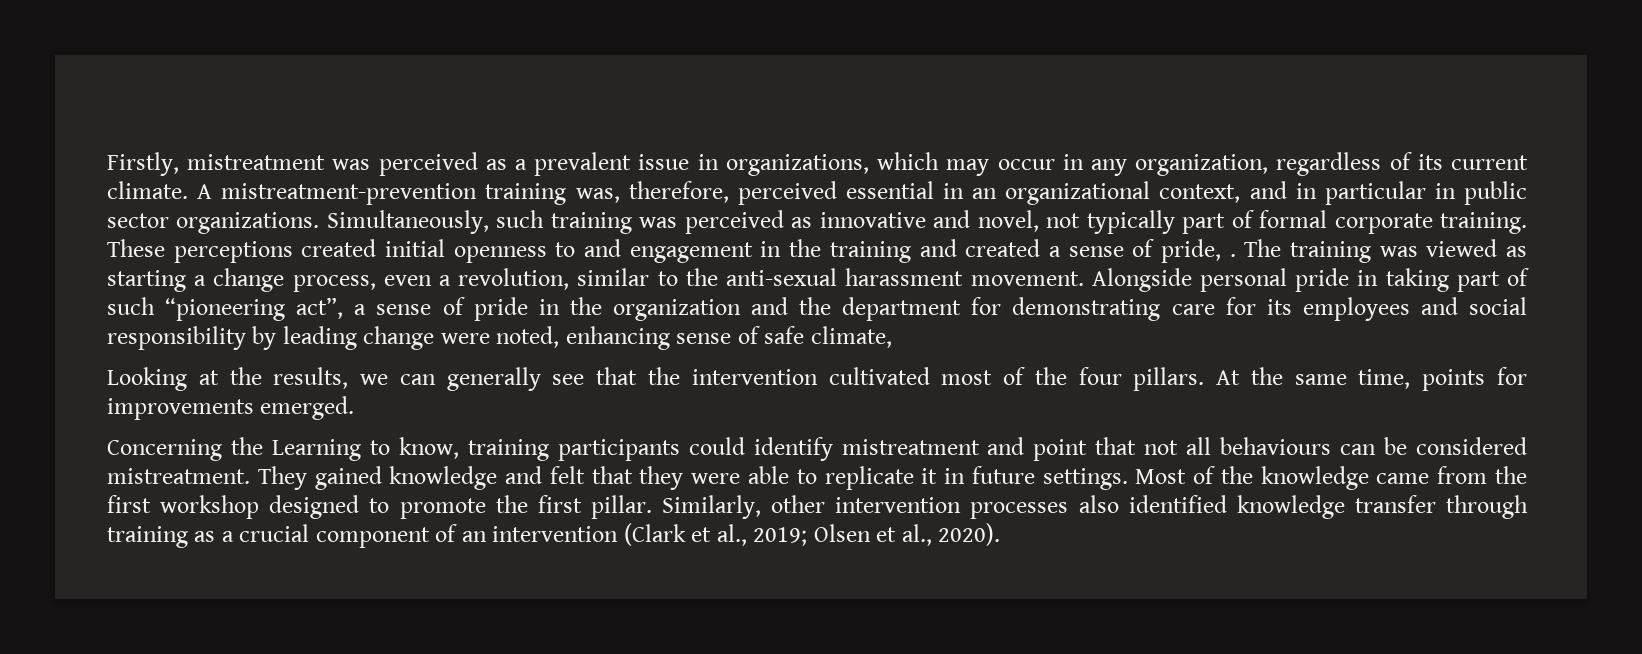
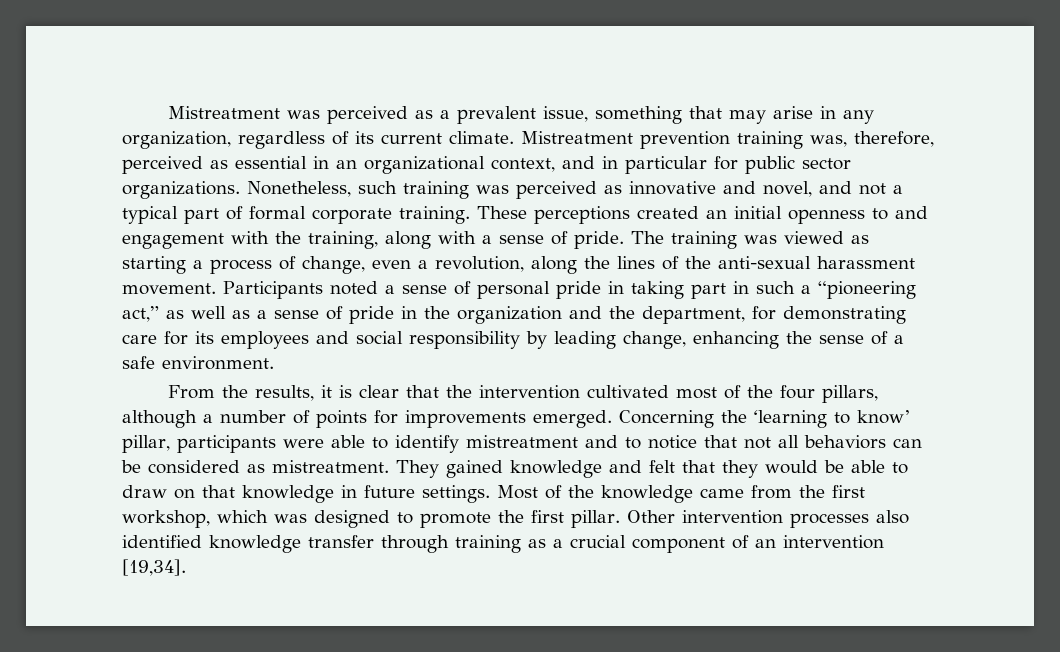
[107,152,326,176] Firstly, mistreatment -> [168,106,281,119] Mistreatment
[638,152,1055,176] issue in organizations, which may occur -> [543,106,814,124] issue, something that may arise
[197,183,478,205] A mistreatment-prevention -> [521,131,730,149] Mistreatment prevention
(837, 193) none -> [210,160,228,169] as
[1434,183,1456,199] in -> [714,156,738,170] for
[326,210,489,234] Simultaneously, -> [247,181,351,197] Nonetheless,
[1046,210,1175,234] not typically -> [819,181,903,195] [122,206,178,224] and not a typical
(377, 248) none -> [706,210,727,219] an
[760,239,1236,263] in the training and created a sense of pride, . -> [231,231,624,249] with the training, along with a sense of pride.
[213,268,1192,292] change process, even a revolution, similar to the anti-sexual harassment movement. Alongside -> [210,256,915,274] [122,281,471,299] process of change, even a revolution, along the lines of the anti-sexual harassment movement. Participants noted a sense of
[1506,268,1529,286] [107,297,344,321] of such “pioneering act”, -> [733,281,916,299] [122,306,250,322] in such a “pioneering act,” as well as
[842,297,962,321] department -> [642,306,745,324] department,
[363,326,892,350] [107,367,585,391] change were noted, enhancing sense of safe climate, // Looking at the results, we can generally see -> [623,331,904,349] [122,356,274,370] [168,385,400,401] change, enhancing the sense of a safe environment. // From the results, it is clear
[1133,367,1411,391] pillars. At the same time, -> [822,385,879,403] [122,410,310,428] pillars, although a number of
(355, 408) // -> (612, 419) none
[271,437,745,461] Learning to know, training participants could -> [754,410,911,428] [122,435,388,453] ‘learning to know’ pillar, participants were able to
[1033,439,1088,461] point -> [624,435,697,449] to notice
[1220,437,1332,455] behaviours -> [803,435,886,449] behaviors
(1527, 446) none -> [247,464,265,473] as
[691,466,938,490] were able to replicate it -> [765,460,908,474] [122,485,334,503] would be able to draw on that knowledge
[160,495,260,519] workshop -> [122,510,307,528] workshop, which was
[662,495,826,519] Similarly, other -> [626,510,675,523] Other
[623,523,1001,546] (Clark et al., 2019; Olsen et al., 2020). -> [122,559,186,576] [19,34].

